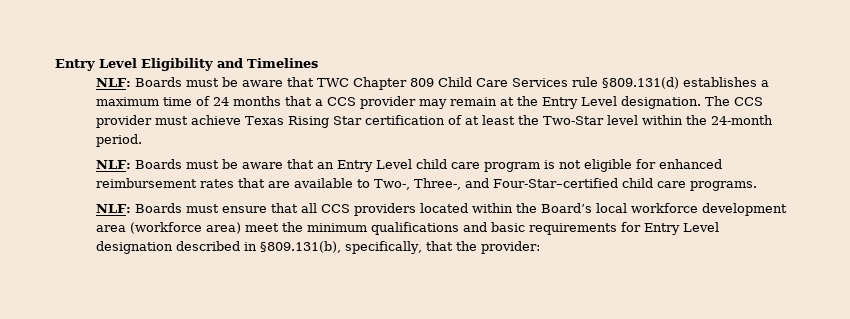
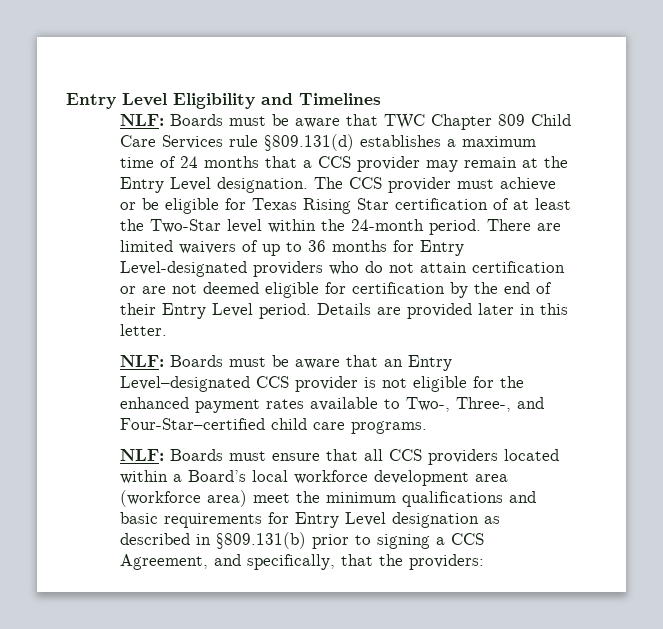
(242, 120) none -> [120,198,247,214] or be eligible for
(143, 140) none -> [487,219,562,231] [120,240,465,256] [120,261,566,277] [120,282,553,298] [120,303,569,319] [120,324,168,336] There are limited waivers of up to 36 months for Entry Level-designated providers who do not attain certification or are not deemed eligible for certification by the end of their Entry Level period. Details are provided later in this letter.
[376,159,723,172] [96,178,291,188] Level child care program is not eligible for enhanced reimbursement rates that are -> [120,376,525,392] [120,397,305,413] Level–designated CCS provider is not eligible for the enhanced payment rates
[516,203,538,213] the -> [173,474,183,482] a
(174, 247) none -> [484,516,501,524] as
[260,241,342,253] §809.131(b), -> [216,532,485,549] [120,554,242,570] §809.131(b) prior to signing a CCS Agreement, and
[481,241,541,254] provider: -> [409,554,485,570] providers:

